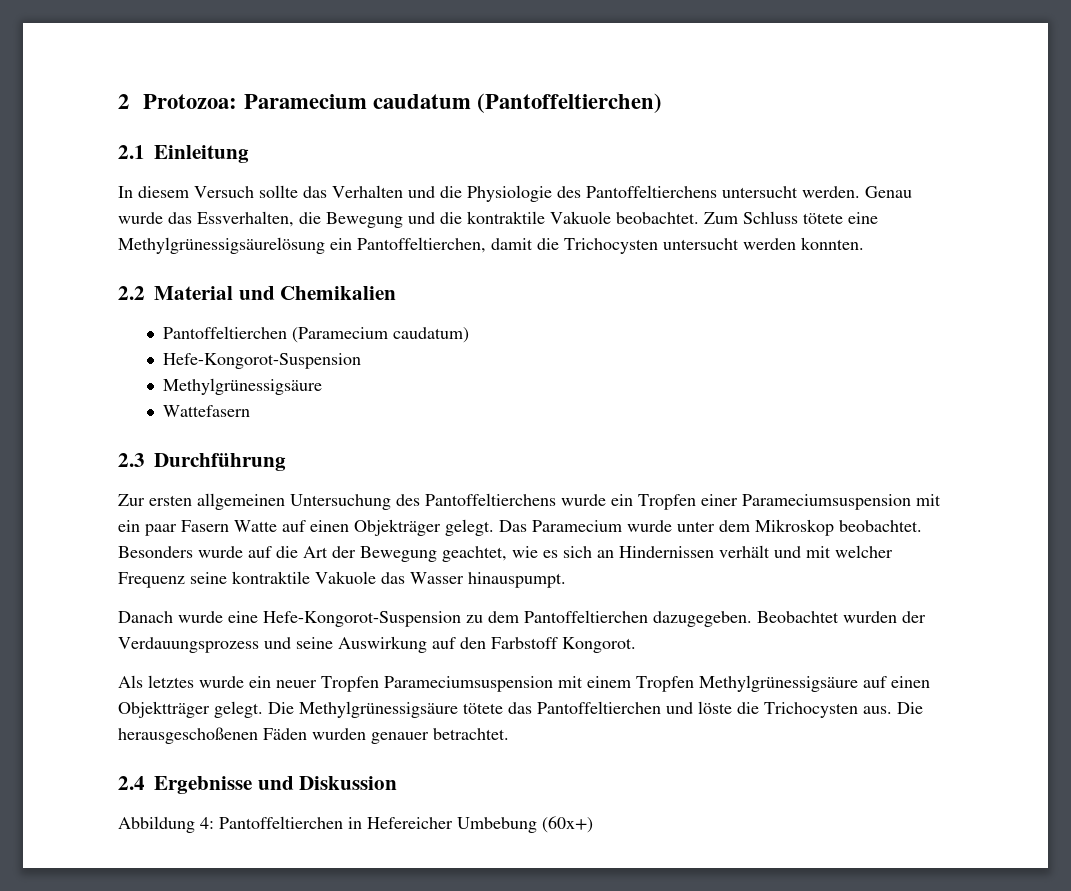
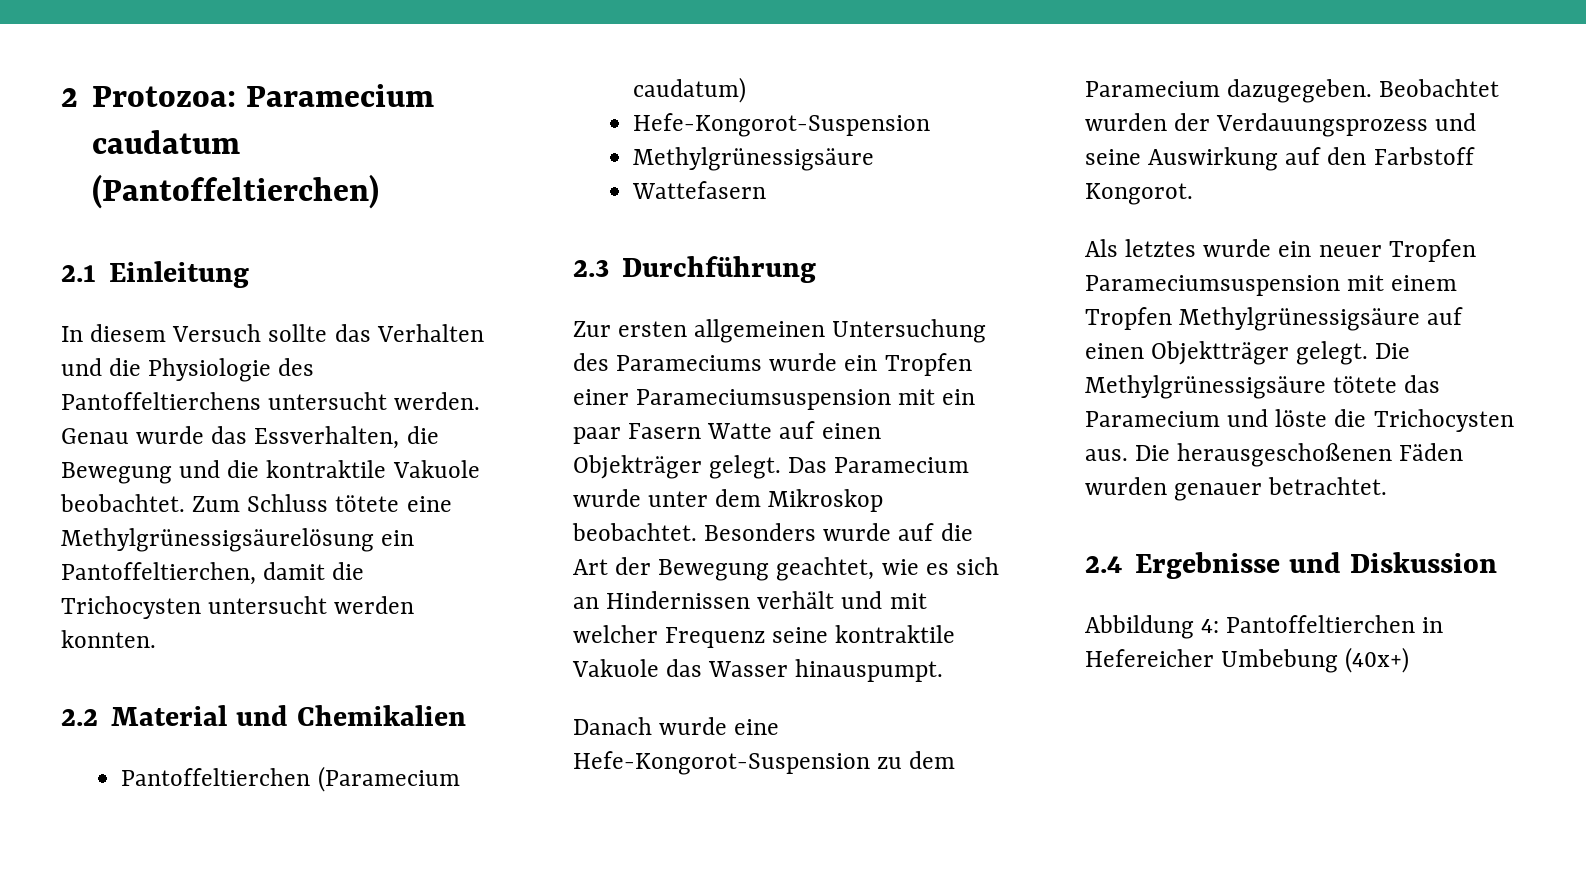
[425,493,556,506] Pantoffeltierchens -> [616,355,763,371] Parameciums
[524,610,648,623] Pantoffeltierchen -> [1085,81,1220,97] Paramecium
[537,701,661,714] Pantoffeltierchen -> [1085,411,1220,427] Paramecium
[542,816,593,833] (60x+) -> [1345,647,1410,673] (40x+)

